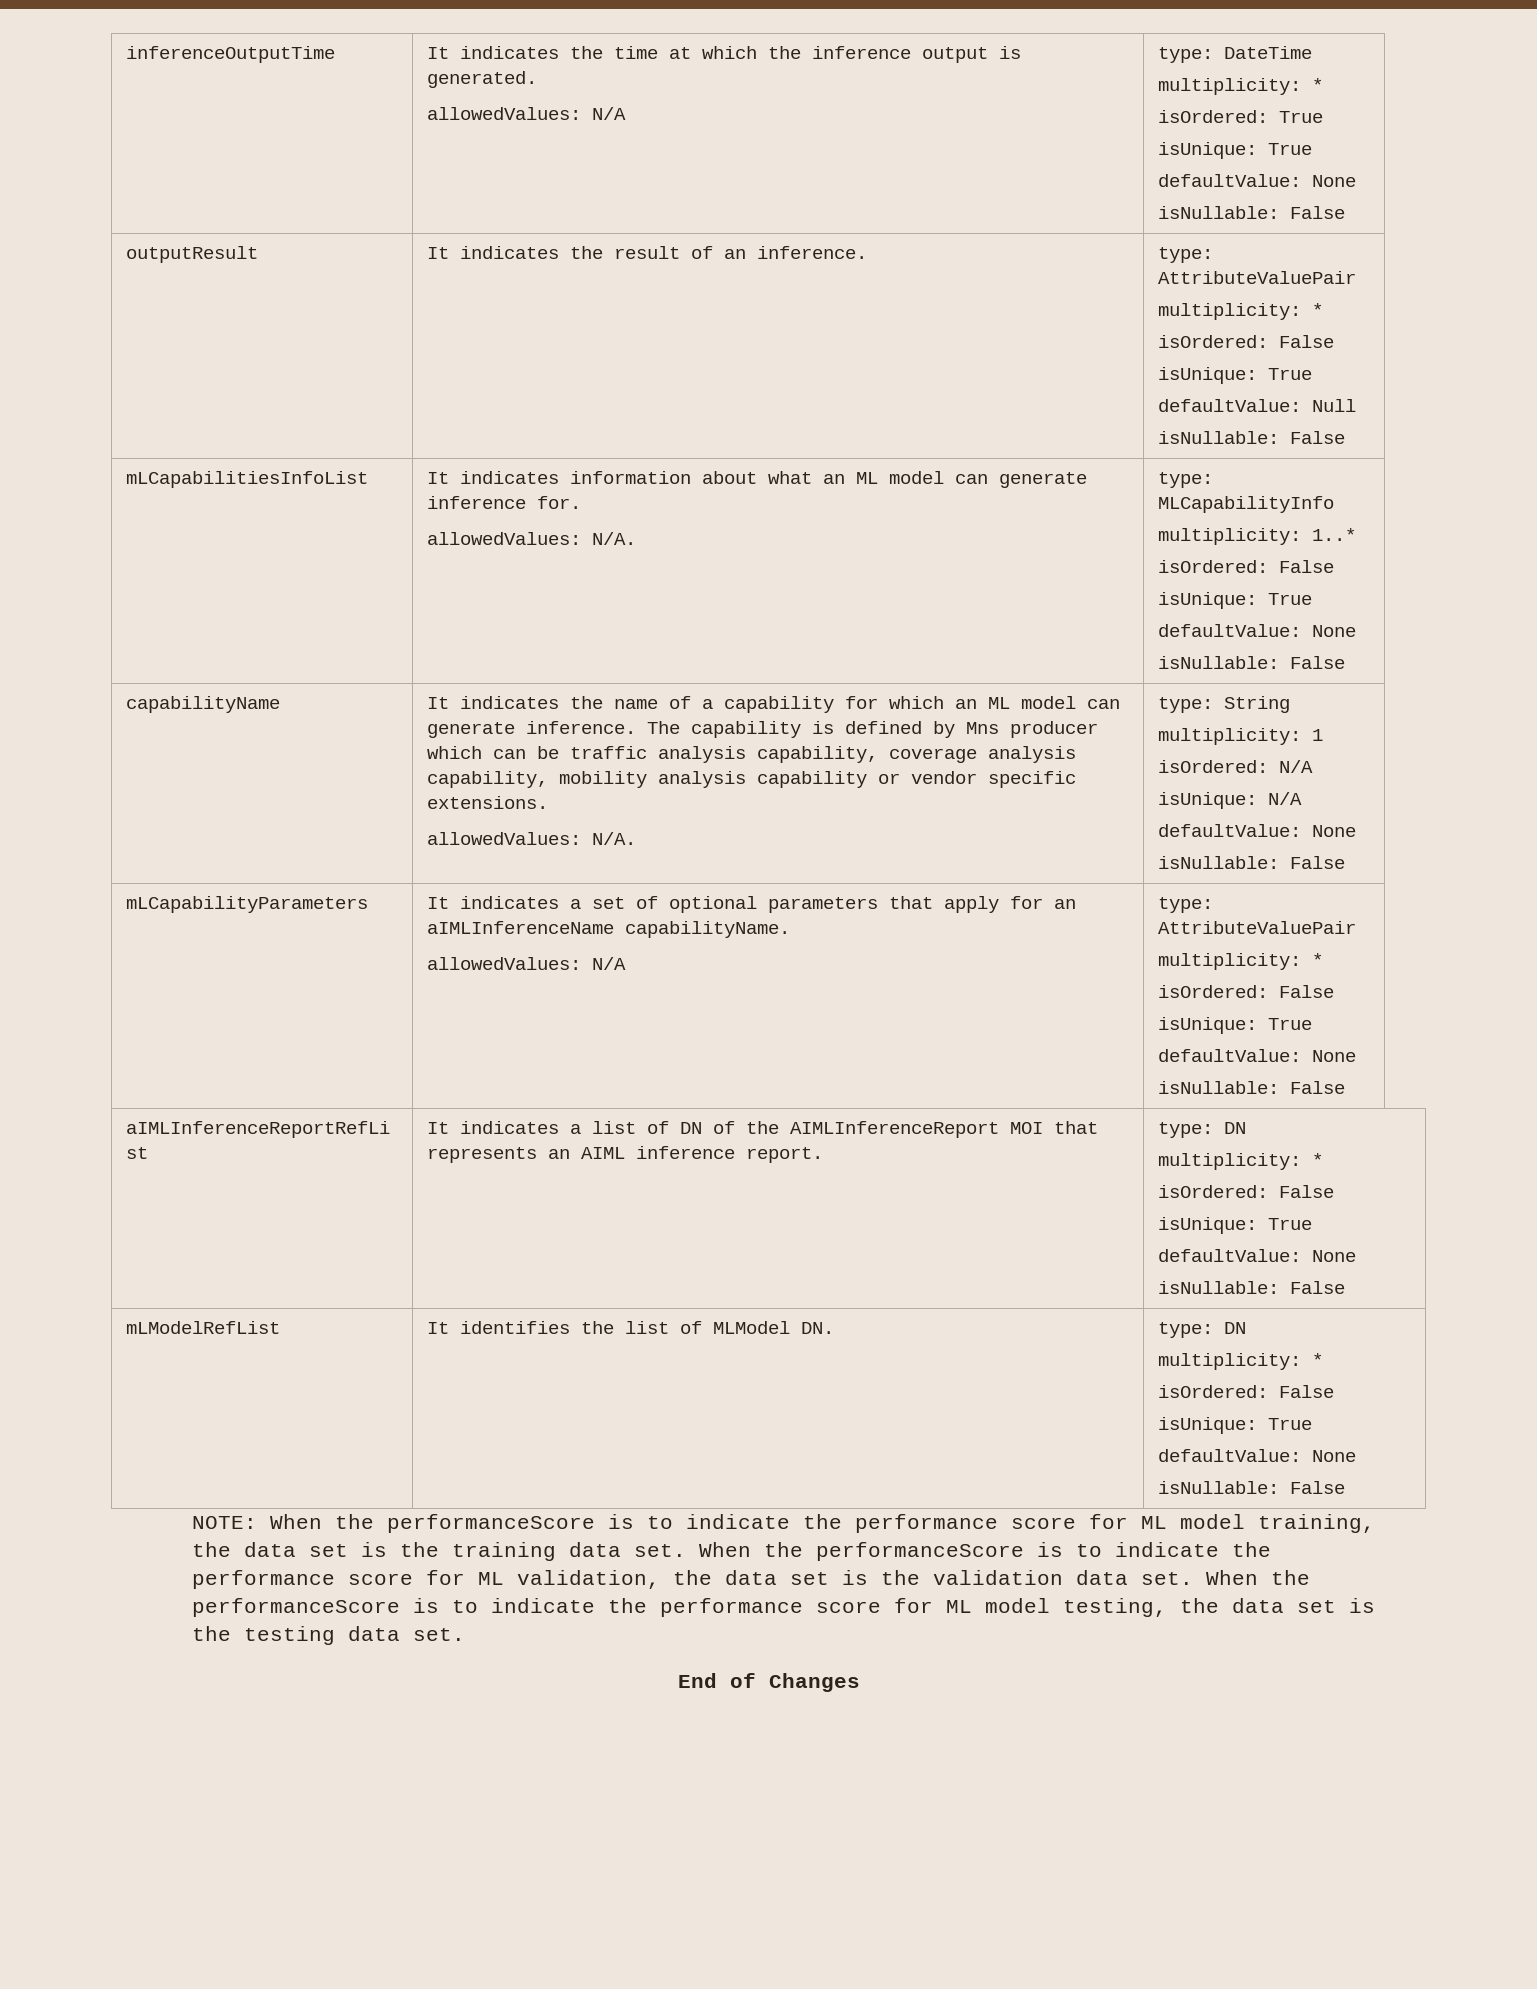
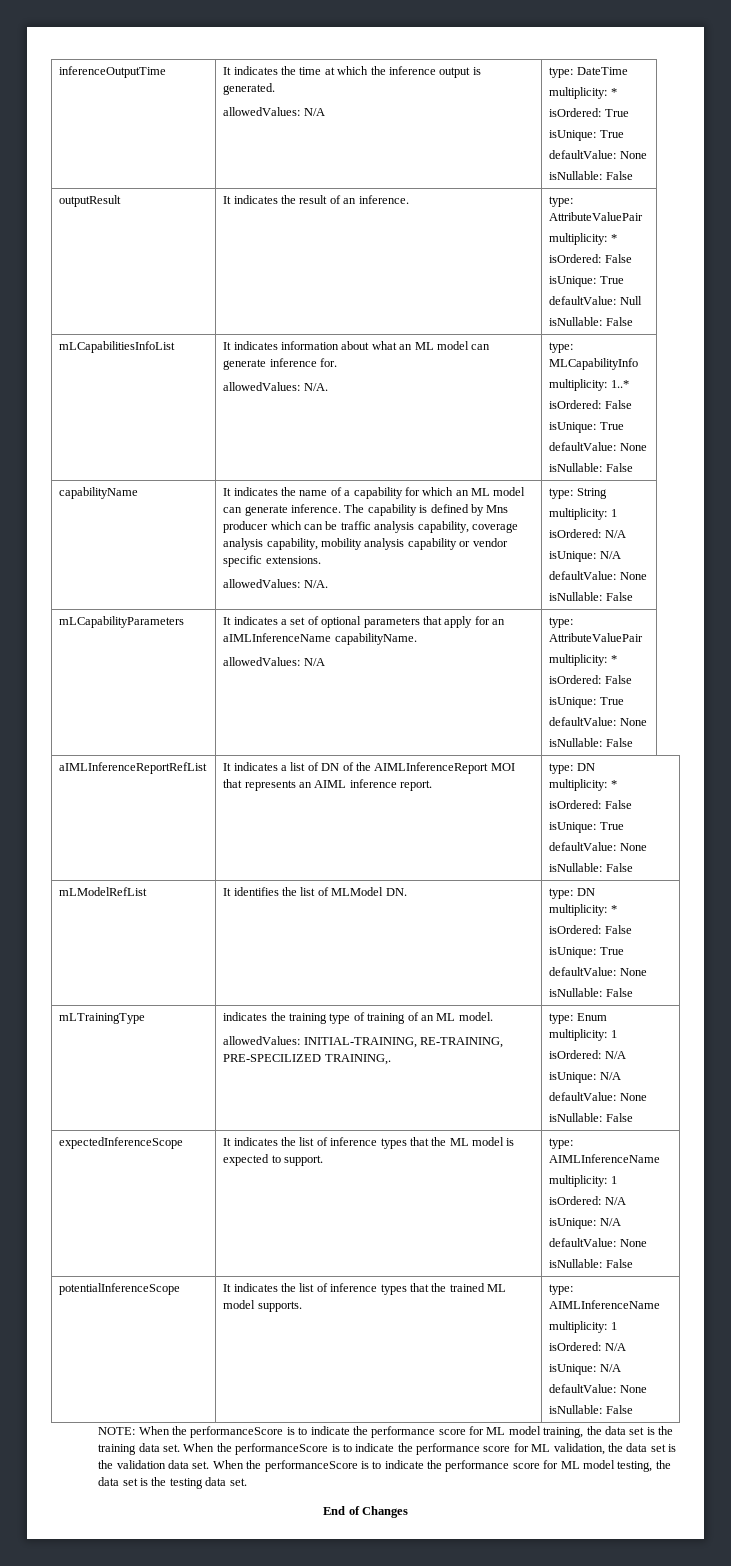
(1346, 1487) none -> [59,1013,146,1024] [223,1012,493,1024] [223,1036,504,1048] [223,1054,391,1065] [549,1013,607,1024] [549,1029,617,1041] [549,1050,626,1059] [549,1072,621,1083] [549,1092,647,1101] [549,1113,633,1122] [59,1137,184,1149] [223,1137,515,1149] [223,1154,324,1166] [549,1138,574,1149] [549,1154,661,1163] [549,1175,617,1187] [549,1196,626,1205] [549,1218,621,1229] [549,1238,647,1247] [549,1259,633,1268] [59,1283,181,1295] [223,1283,507,1295] [223,1300,302,1312] [549,1284,574,1295] [549,1300,661,1309] [549,1321,617,1333] [549,1342,626,1351] [549,1364,621,1375] [549,1384,647,1393] [549,1405,633,1414] // mLTrainingType | indicates the training type of training of an ML model. // allowedValues: INITIAL-TRAINING, RE-TRAINING, PRE-SPECILIZED TRAINING,. | type: Enum // multiplicity: 1 // isOrdered: N/A // isUnique: N/A // defaultValue: None // isNullable: False // expectedInferenceScope | It indicates the list of inference types that the ML model is expected to support. | type: AIMLInferenceName // multiplicity: 1 // isOrdered: N/A // isUnique: N/A // defaultValue: None // isNullable: False // potentialInferenceScope | It indicates the list of inference types that the trained ML model supports. | type: AIMLInferenceName // multiplicity: 1 // isOrdered: N/A // isUnique: N/A // defaultValue: None // isNullable: False

